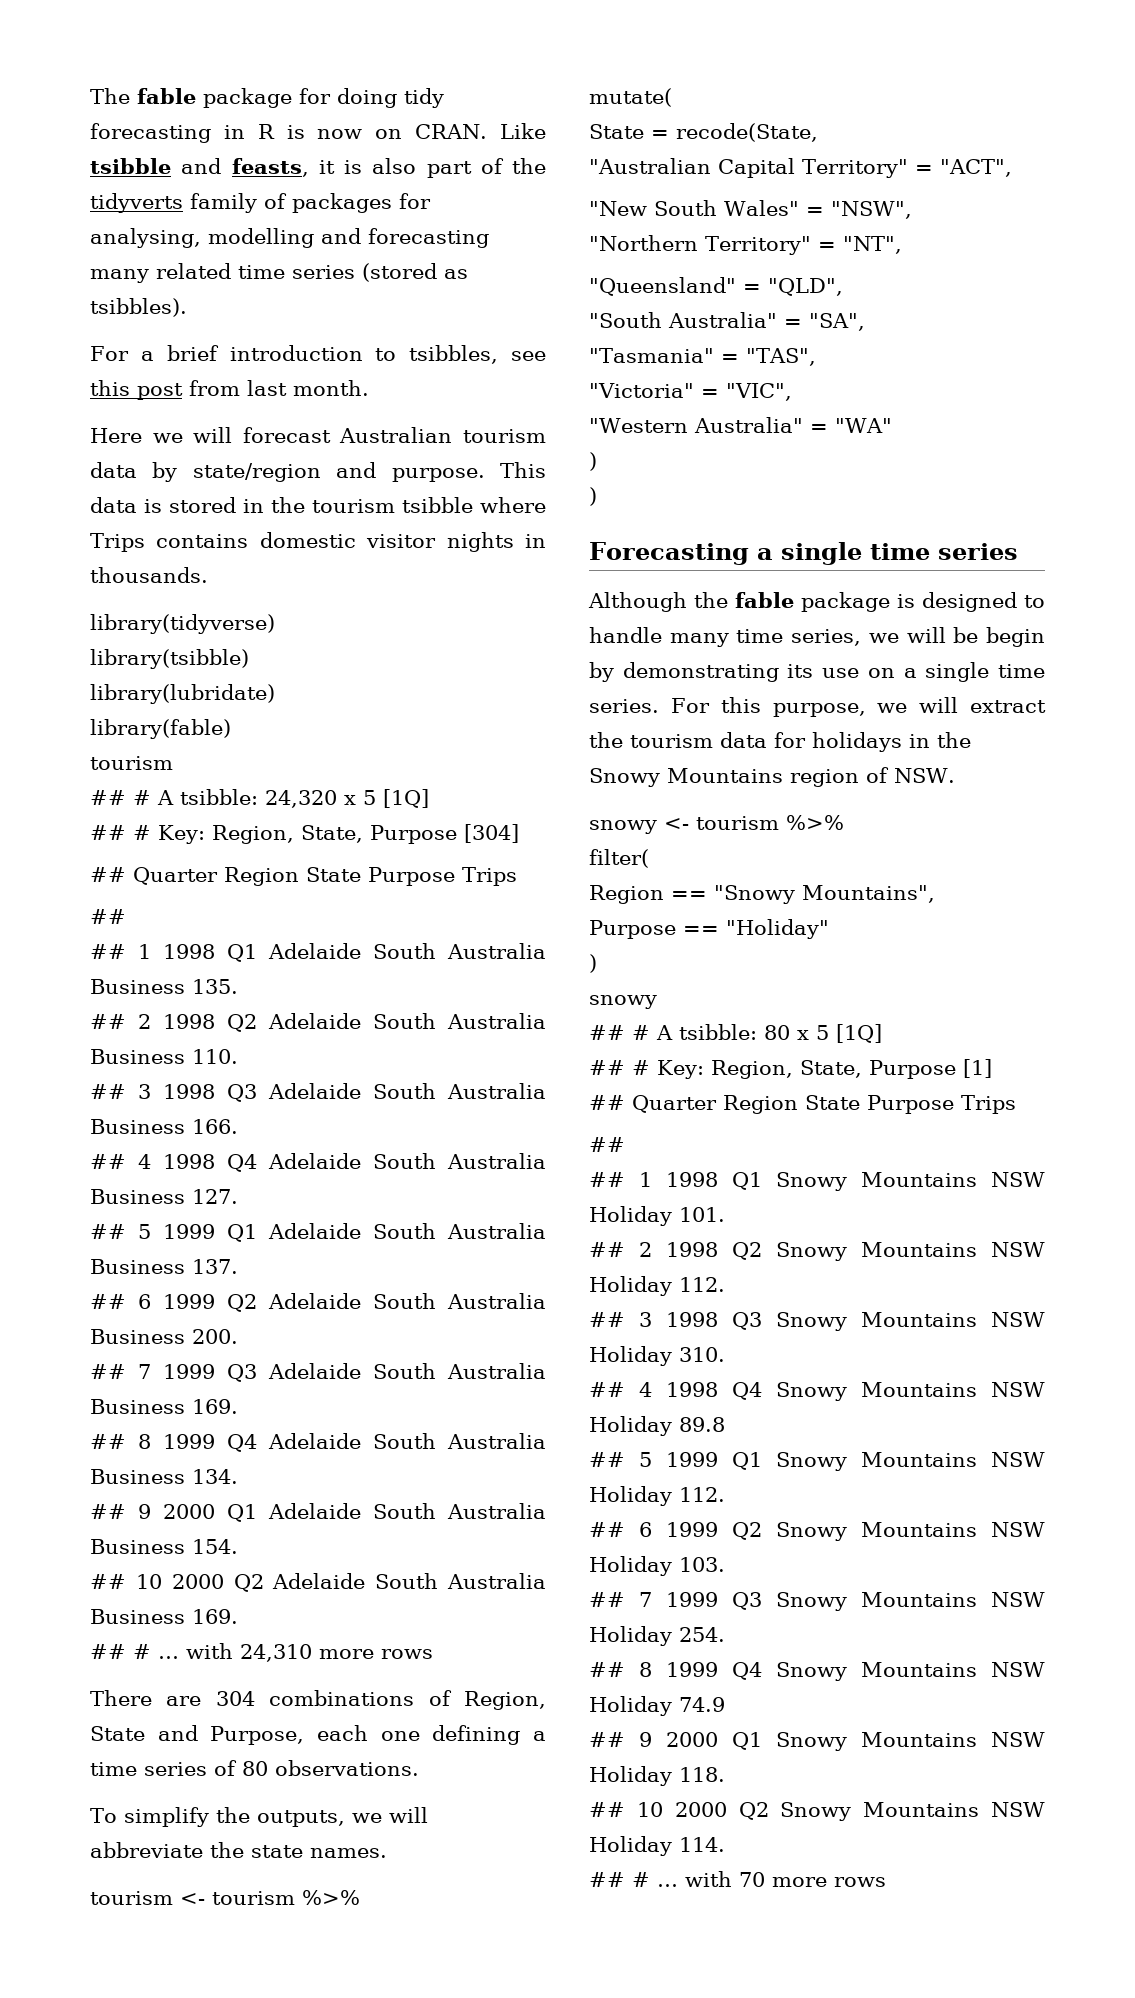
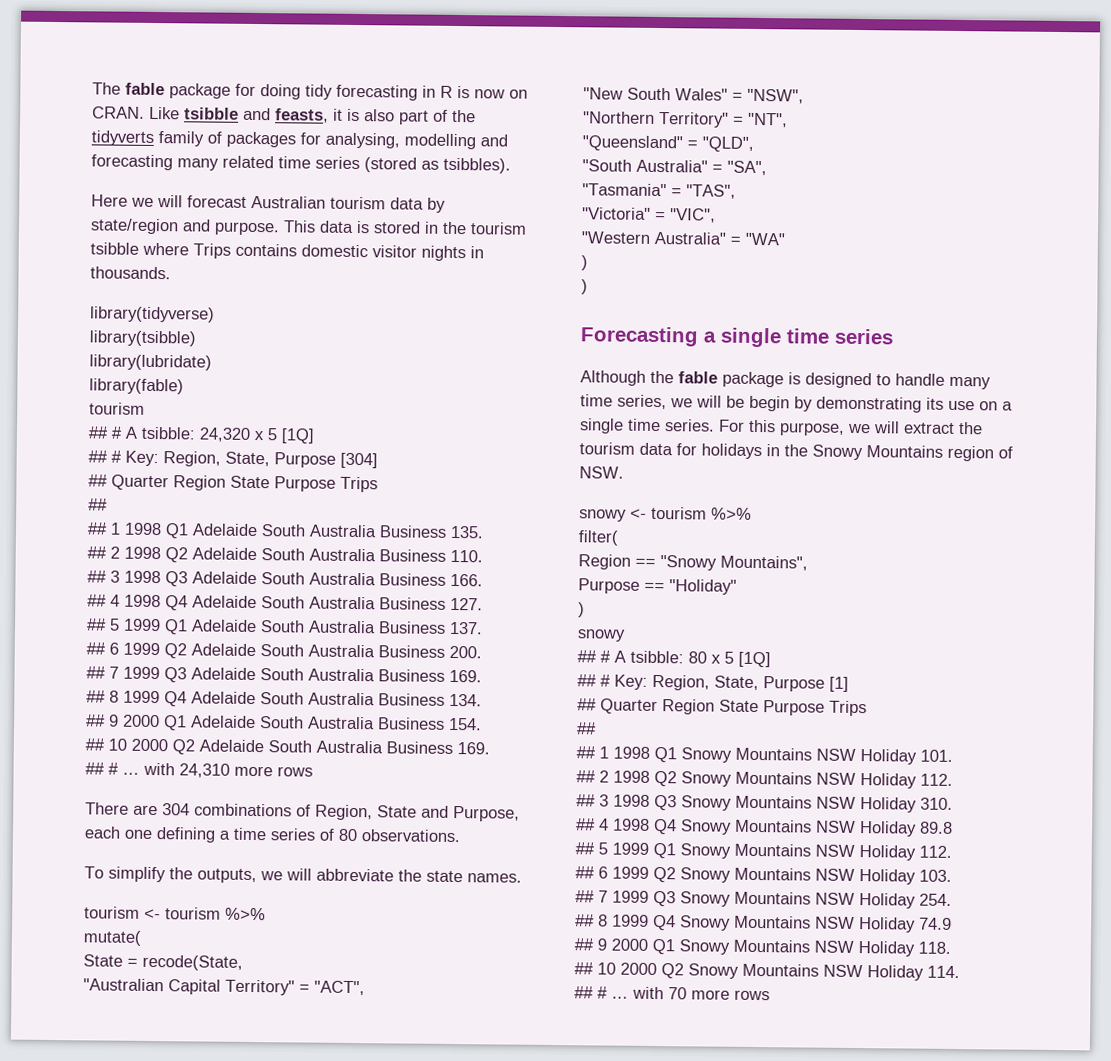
[90,345,546,364] [90,380,369,400] // For a brief introduction to tsibbles, see this post from last month. -> (511, 165) none

